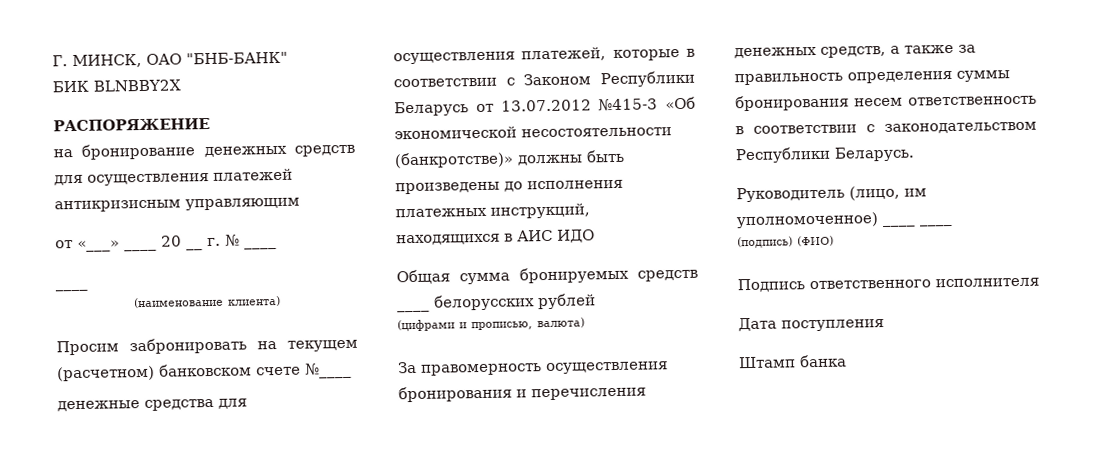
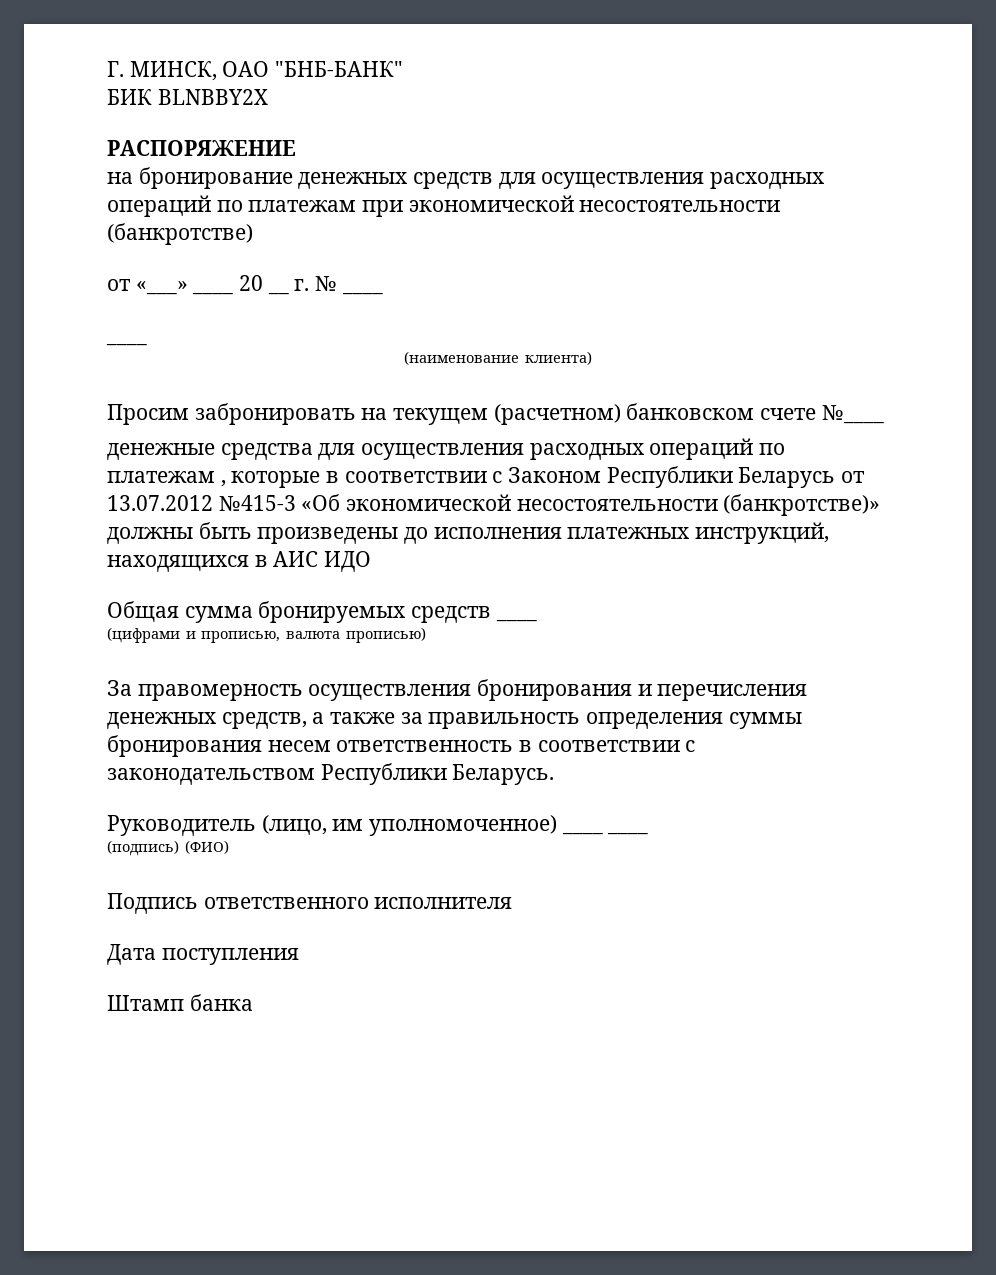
[213,168,293,181] [54,197,300,213] платежей антикризисным управляющим -> [710,172,826,189] [107,195,781,217] [107,223,253,245] расходных операций по платежам при экономической несостоятельности (банкротстве)
[521,47,607,62] платежей, -> [529,438,786,460] [107,471,226,487] расходных операций по платежам ,
[434,293,596,311] белорусских рублей -> (537, 620) none
[537,317,585,329] валюта) -> [286,627,426,643] валюта прописью)

